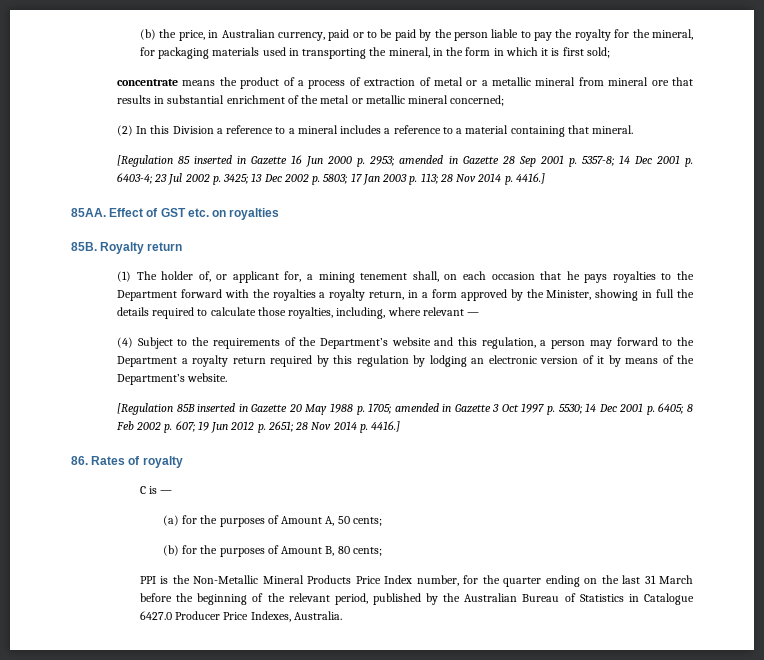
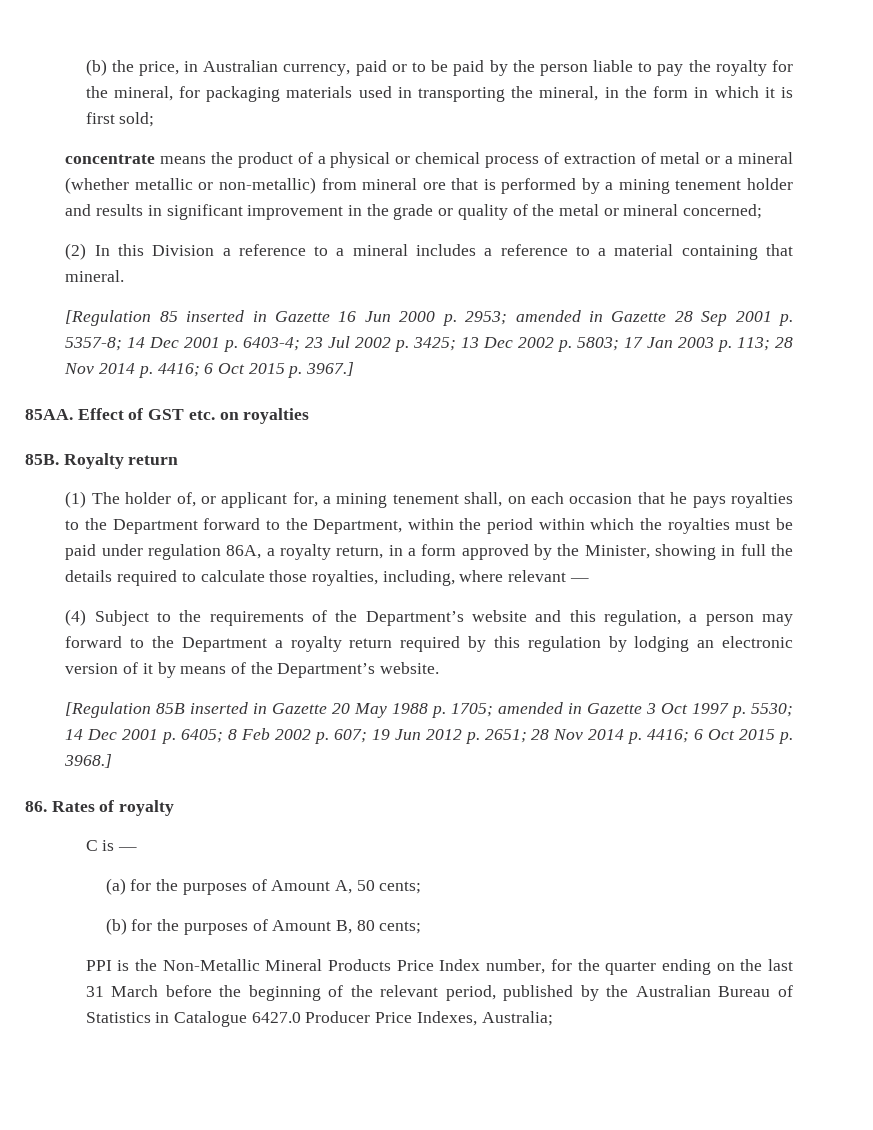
(304, 83) none -> [330,152,481,168] physical or chemical
[492,77,694,86] [117,95,285,104] metallic mineral from mineral ore that results in substantial enrichment -> [738,152,793,164] [65,177,793,194] [65,204,508,220] mineral (whether metallic or non-metallic) from mineral ore that is performed by a mining tenement holder and results in significant improvement in the grade or quality
[365,95,405,104] metallic -> (619, 212) none
[515,173,545,184] 4416.] -> [157,362,355,378] 4416; 6 Oct 2015 p. 3967.]
[224,289,316,301] with the royalties -> [265,518,794,534] [65,544,262,560] to the Department, within the period within which the royalties must be paid under regulation 86A,
[371,421,401,432] 4416.] -> [647,729,794,744] [64,754,113,768] 4416; 6 Oct 2015 p. 3968.]
[293,611,342,620] Australia. -> [481,1011,553,1026] Australia;

